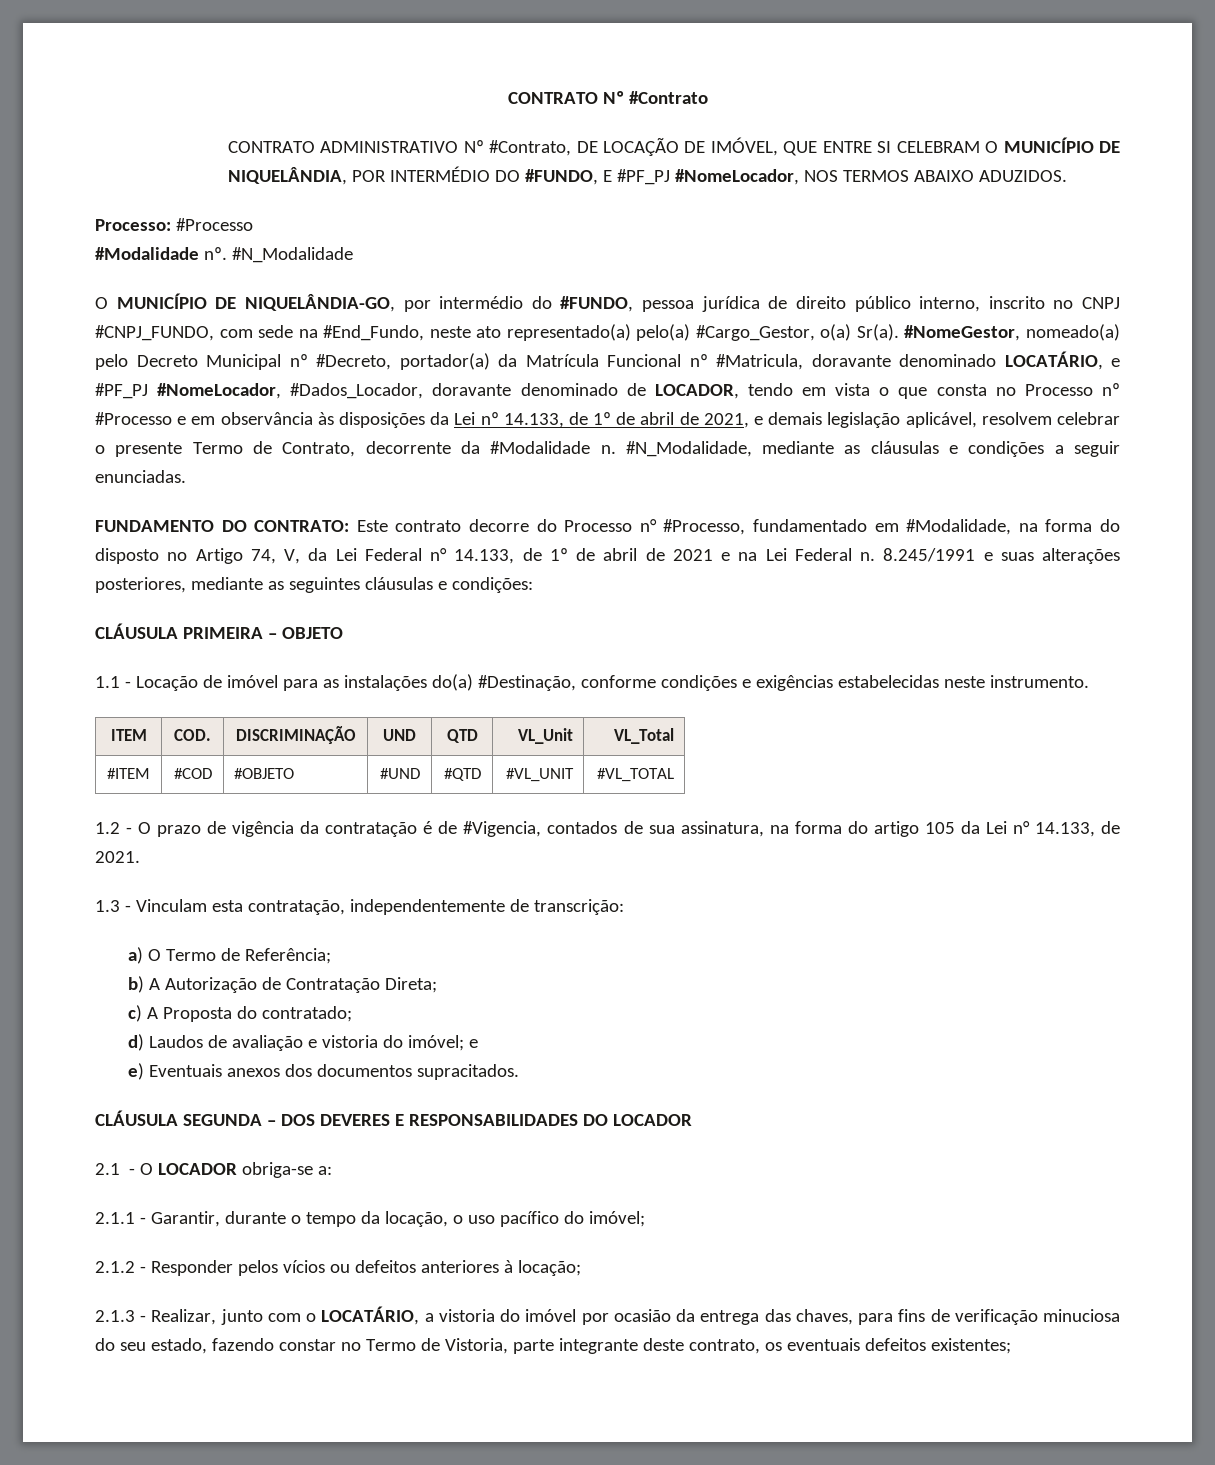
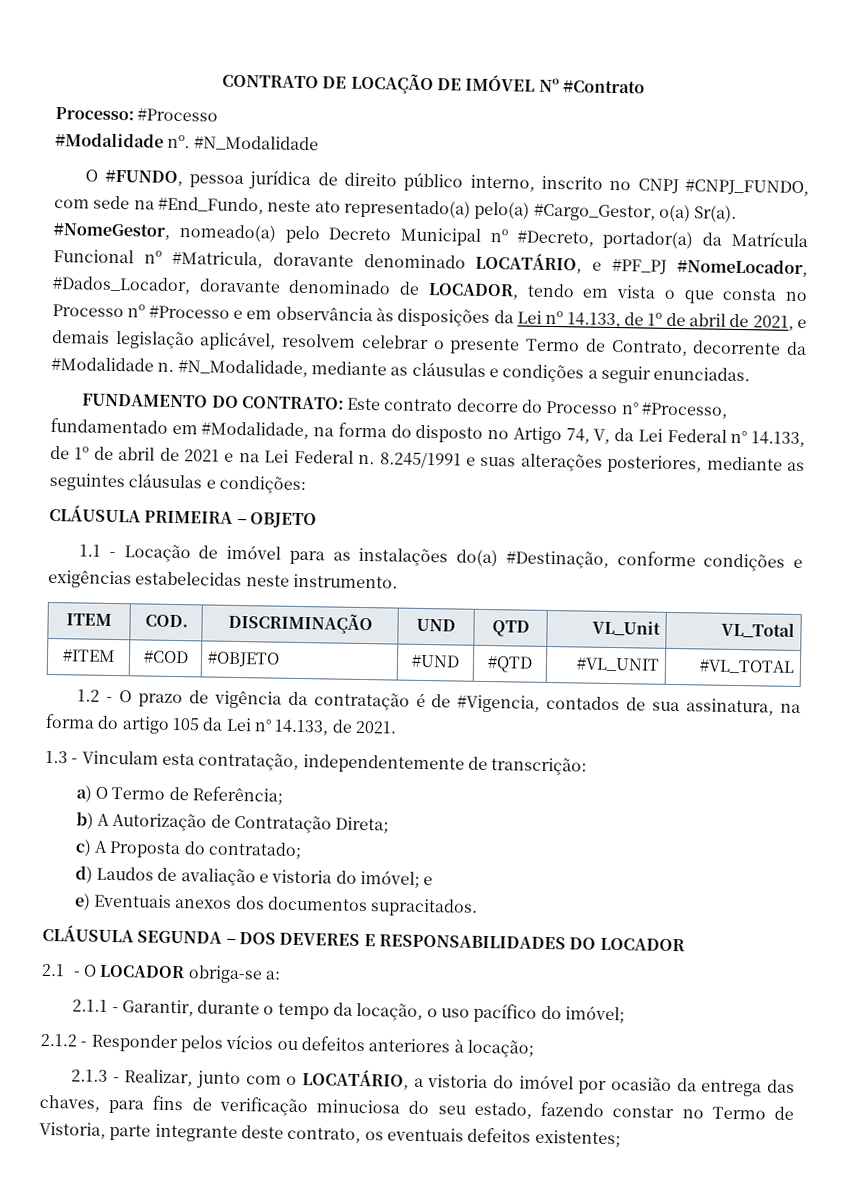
[507,91,708,104] [227,137,1120,156] [227,166,1067,185] CONTRATO Nº #Contrato // CONTRATO ADMINISTRATIVO Nº #Contrato, DE LOCAÇÃO DE IMÓVEL, QUE ENTRE SI CELEBRAM O MUNICÍPIO DE NIQUELÂNDIA, POR INTERMÉDIO DO #FUNDO, E #PF_PJ #NomeLocador, NOS TERMOS ABAIXO ADUZIDOS. -> [222,72,645,95] CONTRATO DE LOCAÇÃO DE IMÓVEL Nº #Contrato
[116,293,552,312] MUNICÍPIO DE NIQUELÂNDIA-GO, por intermédio do -> (99, 175) none

